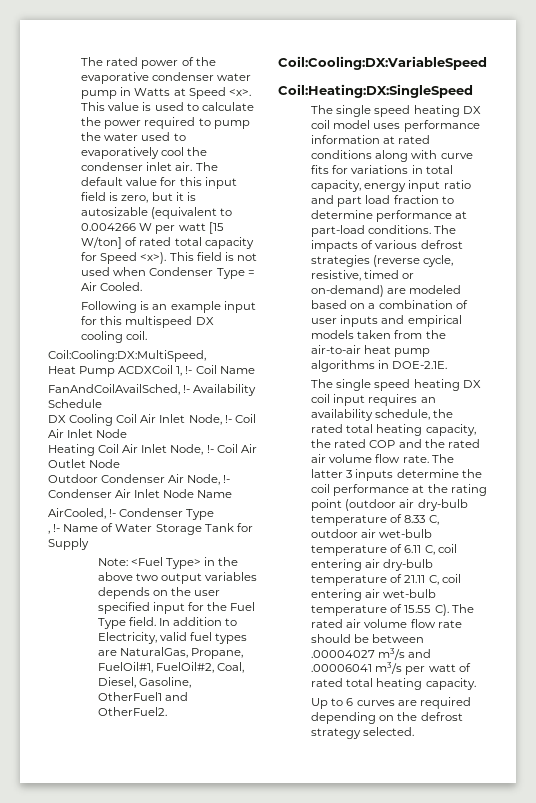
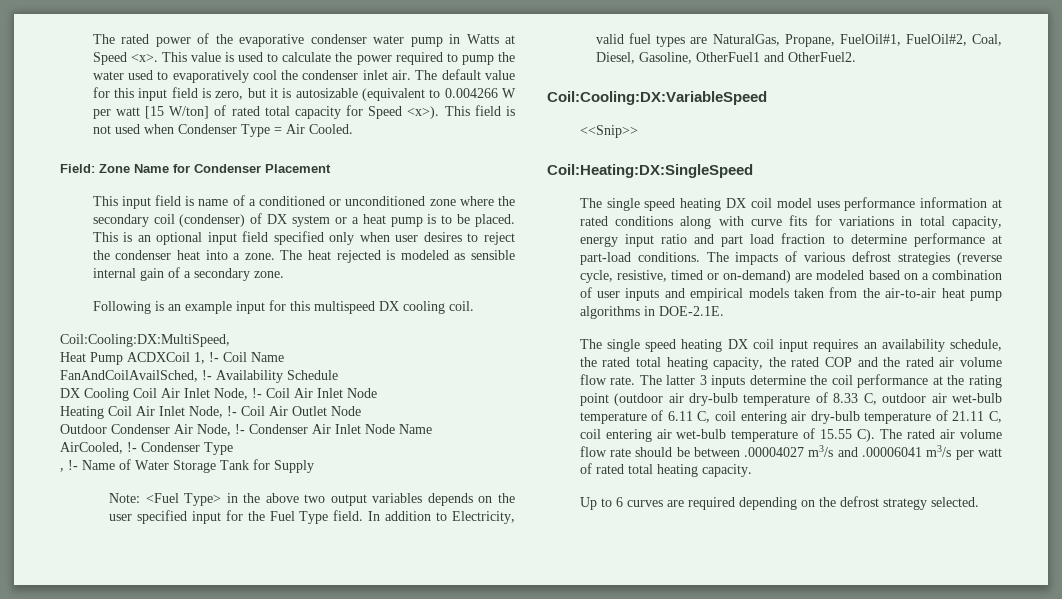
(143, 286) none -> [60,164,331,173] [92,195,515,209] [92,213,515,227] [92,231,515,245] [92,250,516,263] [92,267,284,281] // Field: Zone Name for Condenser Placement // This input field is name of a conditioned or unconditioned zone where the secondary coil (condenser) of DX system or a heat pump is to be placed. This is an optional input field specified only when user desires to reject the condenser heat into a zone. The heat rejected is modeled as sensible internal gain of a secondary zone.
(487, 63) none -> [579,125,638,138] // <<Snip>>

